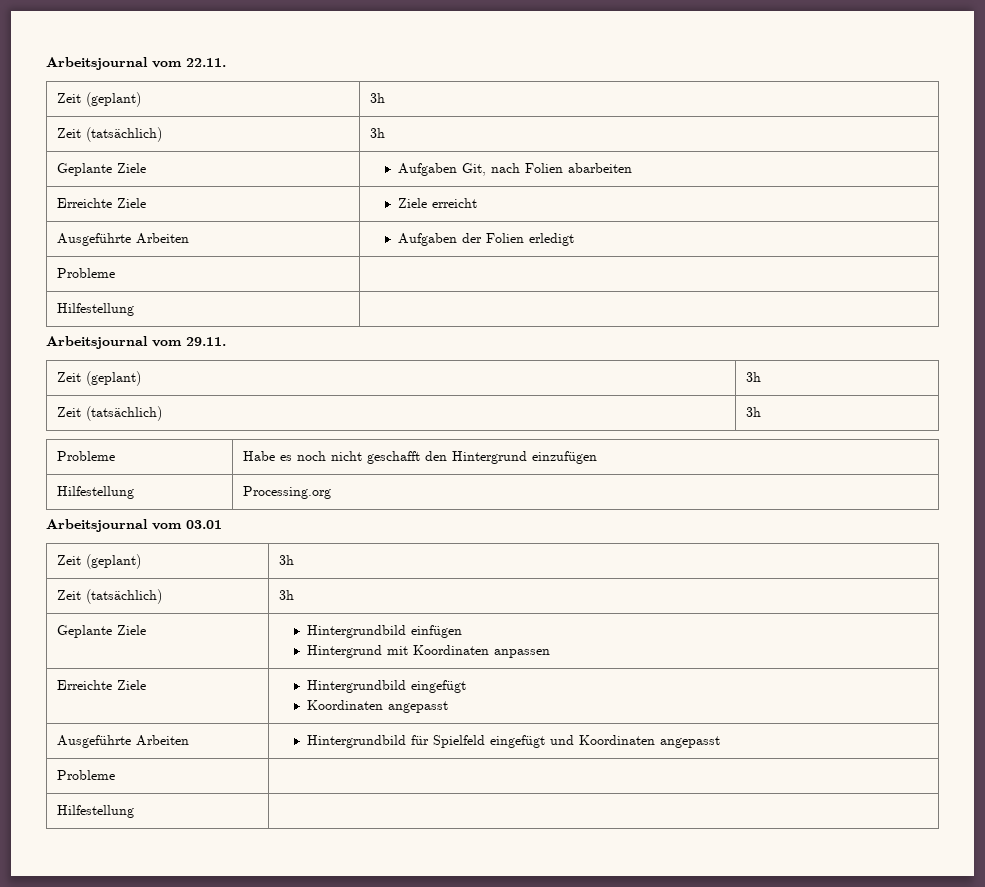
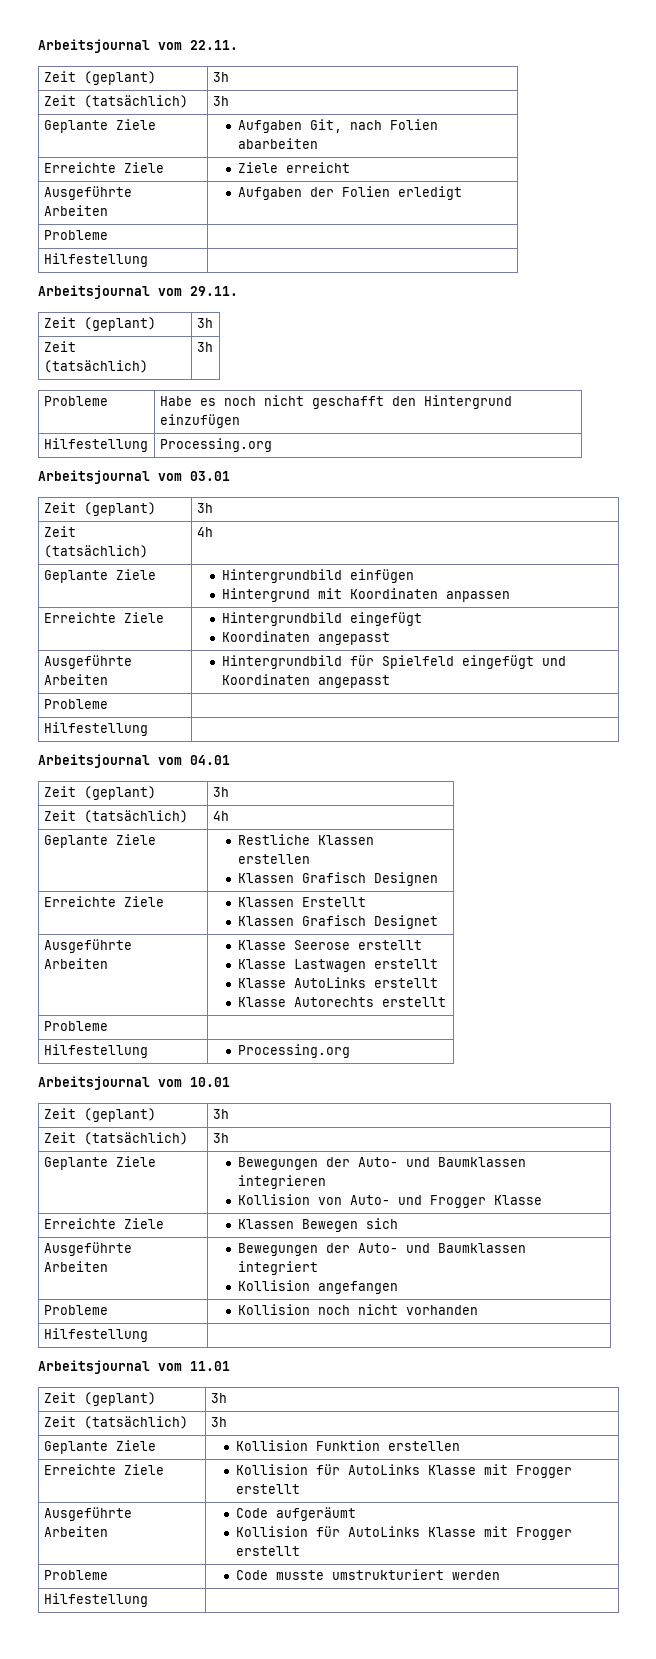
[278,590,294,600] 3h -> [196,527,213,537] 4h
(134, 811) none -> [38,754,230,768] [43,786,156,800] [212,787,229,797] [43,810,188,823] [212,811,229,821] [43,834,156,848] [237,834,374,845] [237,854,310,864] [237,872,438,886] [43,896,164,907] [237,897,366,907] [237,915,438,929] [43,939,132,953] [43,958,108,969] [237,940,422,950] [237,959,438,972] [237,977,438,988] [237,997,446,1007] [43,1021,108,1031] [43,1044,148,1058] [237,1044,350,1058] [38,1076,230,1090] [43,1108,156,1122] [212,1109,229,1119] [43,1132,188,1145] [212,1133,229,1143] [43,1156,156,1170] [237,1157,526,1170] [237,1175,326,1189] [237,1194,542,1208] [43,1218,164,1229] [237,1218,398,1232] [43,1242,132,1256] [43,1261,108,1272] [237,1243,526,1256] [237,1261,318,1275] [237,1280,398,1294] [43,1305,108,1315] [237,1304,478,1315] [43,1328,148,1342] [38,1360,230,1374] [43,1392,156,1406] [210,1393,227,1403] [43,1416,188,1429] [210,1417,227,1427] [43,1440,156,1454] [235,1440,460,1451] [43,1464,164,1475] [235,1464,572,1478] [235,1484,300,1494] [43,1507,132,1521] [43,1526,108,1537] [235,1507,356,1521] [235,1526,572,1540] [235,1546,300,1556] [43,1570,108,1580] [235,1569,500,1580] [43,1593,148,1607] // Arbeitsjournal vom 04.01 // Zeit (geplant) | 3h // Zeit (tatsächlich) | 4h // Geplante Ziele | Restliche Klassen erstellen // Klassen Grafisch Designen // Erreichte Ziele | Klassen Erstellt // Klassen Grafisch Designet // Ausgeführte Arbeiten | Klasse Seerose erstellt // Klasse Lastwagen erstellt // Klasse AutoLinks erstellt // Klasse Autorechts erstellt // Probleme | // Hilfestellung | Processing.org // Arbeitsjournal vom 10.01 // Zeit (geplant) | 3h // Zeit (tatsächlich) | 3h // Geplante Ziele | Bewegungen der Auto- und Baumklassen integrieren // Kollision von Auto- und Frogger Klasse // Erreichte Ziele | Klassen Bewegen sich // Ausgeführte Arbeiten | Bewegungen der Auto- und Baumklassen integriert // Kollision angefangen // Probleme | Kollision noch nicht vorhanden // Hilfestellung | // Arbeitsjournal vom 11.01 // Zeit (geplant) | 3h // Zeit (tatsächlich) | 3h // Geplante Ziele | Kollision Funktion erstellen // Erreichte Ziele | Kollision für AutoLinks Klasse mit Frogger erstellt // Ausgeführte Arbeiten | Code aufgeräumt // Kollision für AutoLinks Klasse mit Frogger erstellt // Probleme | Code musste umstrukturiert werden // Hilfestellung |

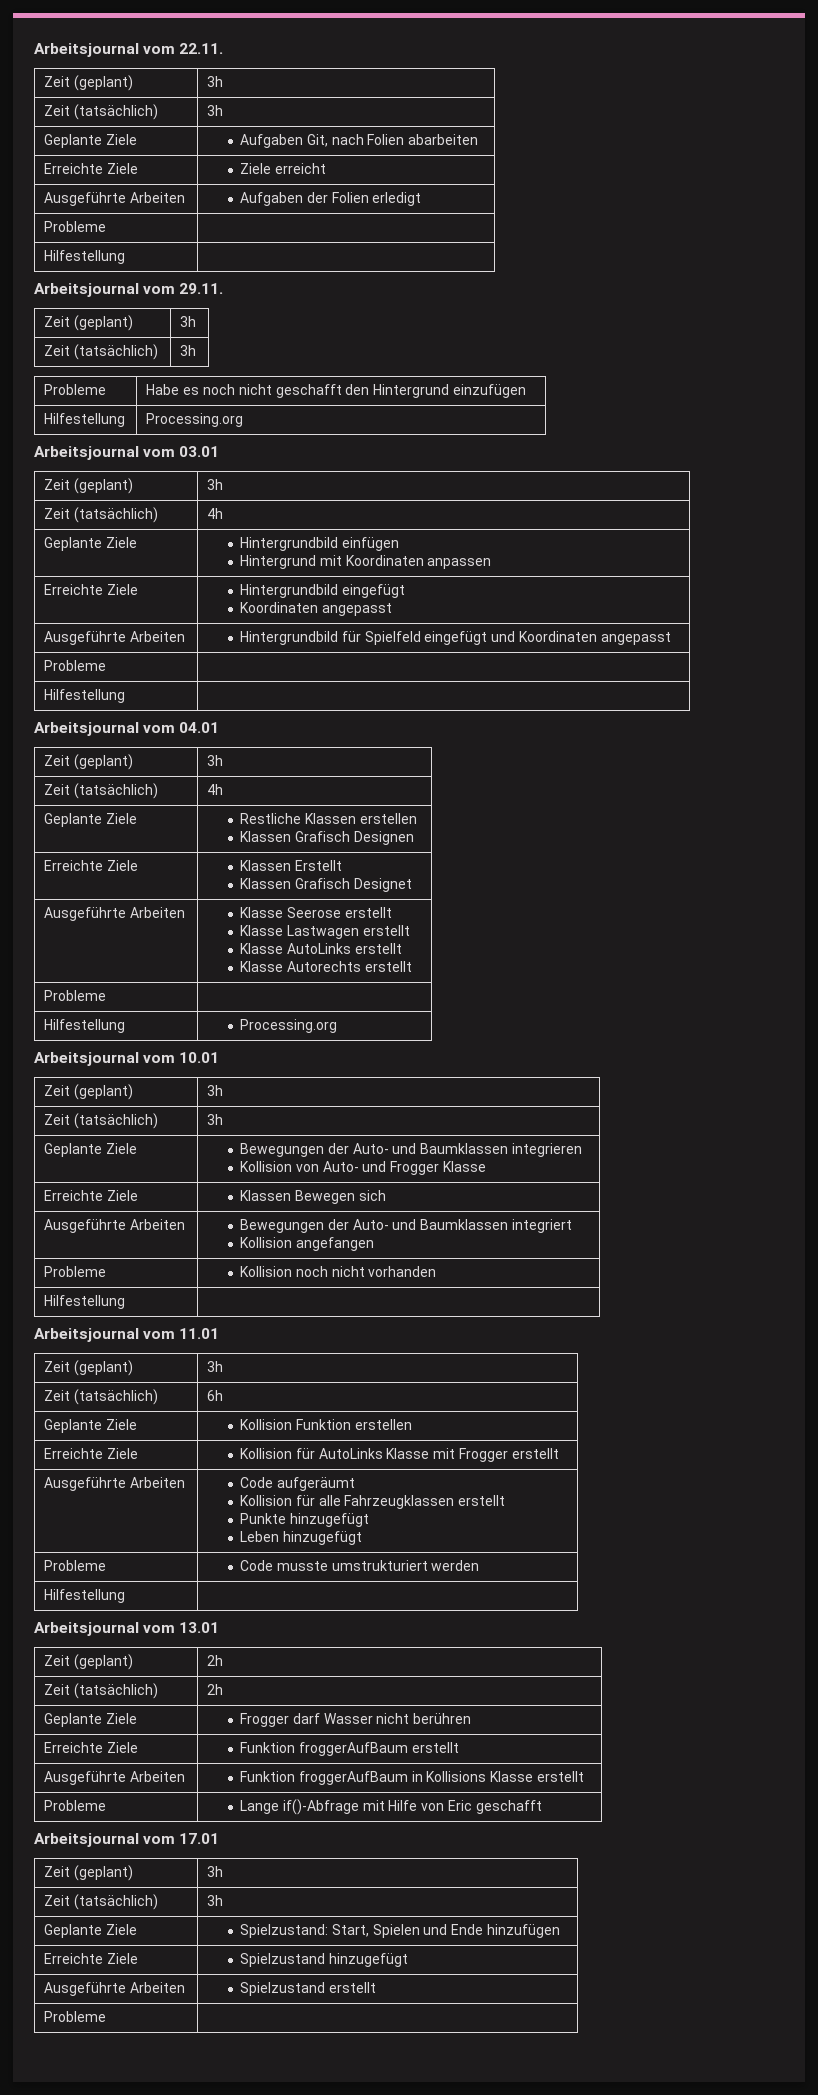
[210,1417,227,1427] 3h -> [207,1390,224,1401] 6h
[347,1526,572,1540] [235,1546,300,1556] AutoLinks Klasse mit Frogger erstellt -> [318,1495,506,1509] [240,1513,369,1527] [240,1531,362,1545] alle Fahrzeugklassen erstellt // Punkte hinzugefügt // Leben hinzugefügt
(148, 1600) none -> [34,1622,220,1636] [44,1654,134,1670] [207,1655,224,1666] [44,1683,159,1699] [207,1684,224,1695] [44,1713,138,1727] [240,1713,472,1727] [44,1742,139,1753] [240,1742,459,1756] [44,1771,186,1785] [240,1771,585,1785] [44,1800,107,1811] [240,1799,542,1815] [34,1833,220,1847] [44,1865,134,1881] [207,1866,224,1877] [44,1894,159,1910] [207,1895,224,1906] [44,1924,138,1938] [240,1924,561,1938] [44,1953,139,1964] [240,1953,408,1967] [44,1982,186,1996] [240,1982,376,1996] [44,2011,107,2022] // Arbeitsjournal vom 13.01 // Zeit (geplant) | 2h // Zeit (tatsächlich) | 2h // Geplante Ziele | Frogger darf Wasser nicht berühren // Erreichte Ziele | Funktion froggerAufBaum erstellt // Ausgeführte Arbeiten | Funktion froggerAufBaum in Kollisions Klasse erstellt // Probleme | Lange if()-Abfrage mit Hilfe von Eric geschafft // Arbeitsjournal vom 17.01 // Zeit (geplant) | 3h // Zeit (tatsächlich) | 3h // Geplante Ziele | Spielzustand: Start, Spielen und Ende hinzufügen // Erreichte Ziele | Spielzustand hinzugefügt // Ausgeführte Arbeiten | Spielzustand erstellt // Probleme |

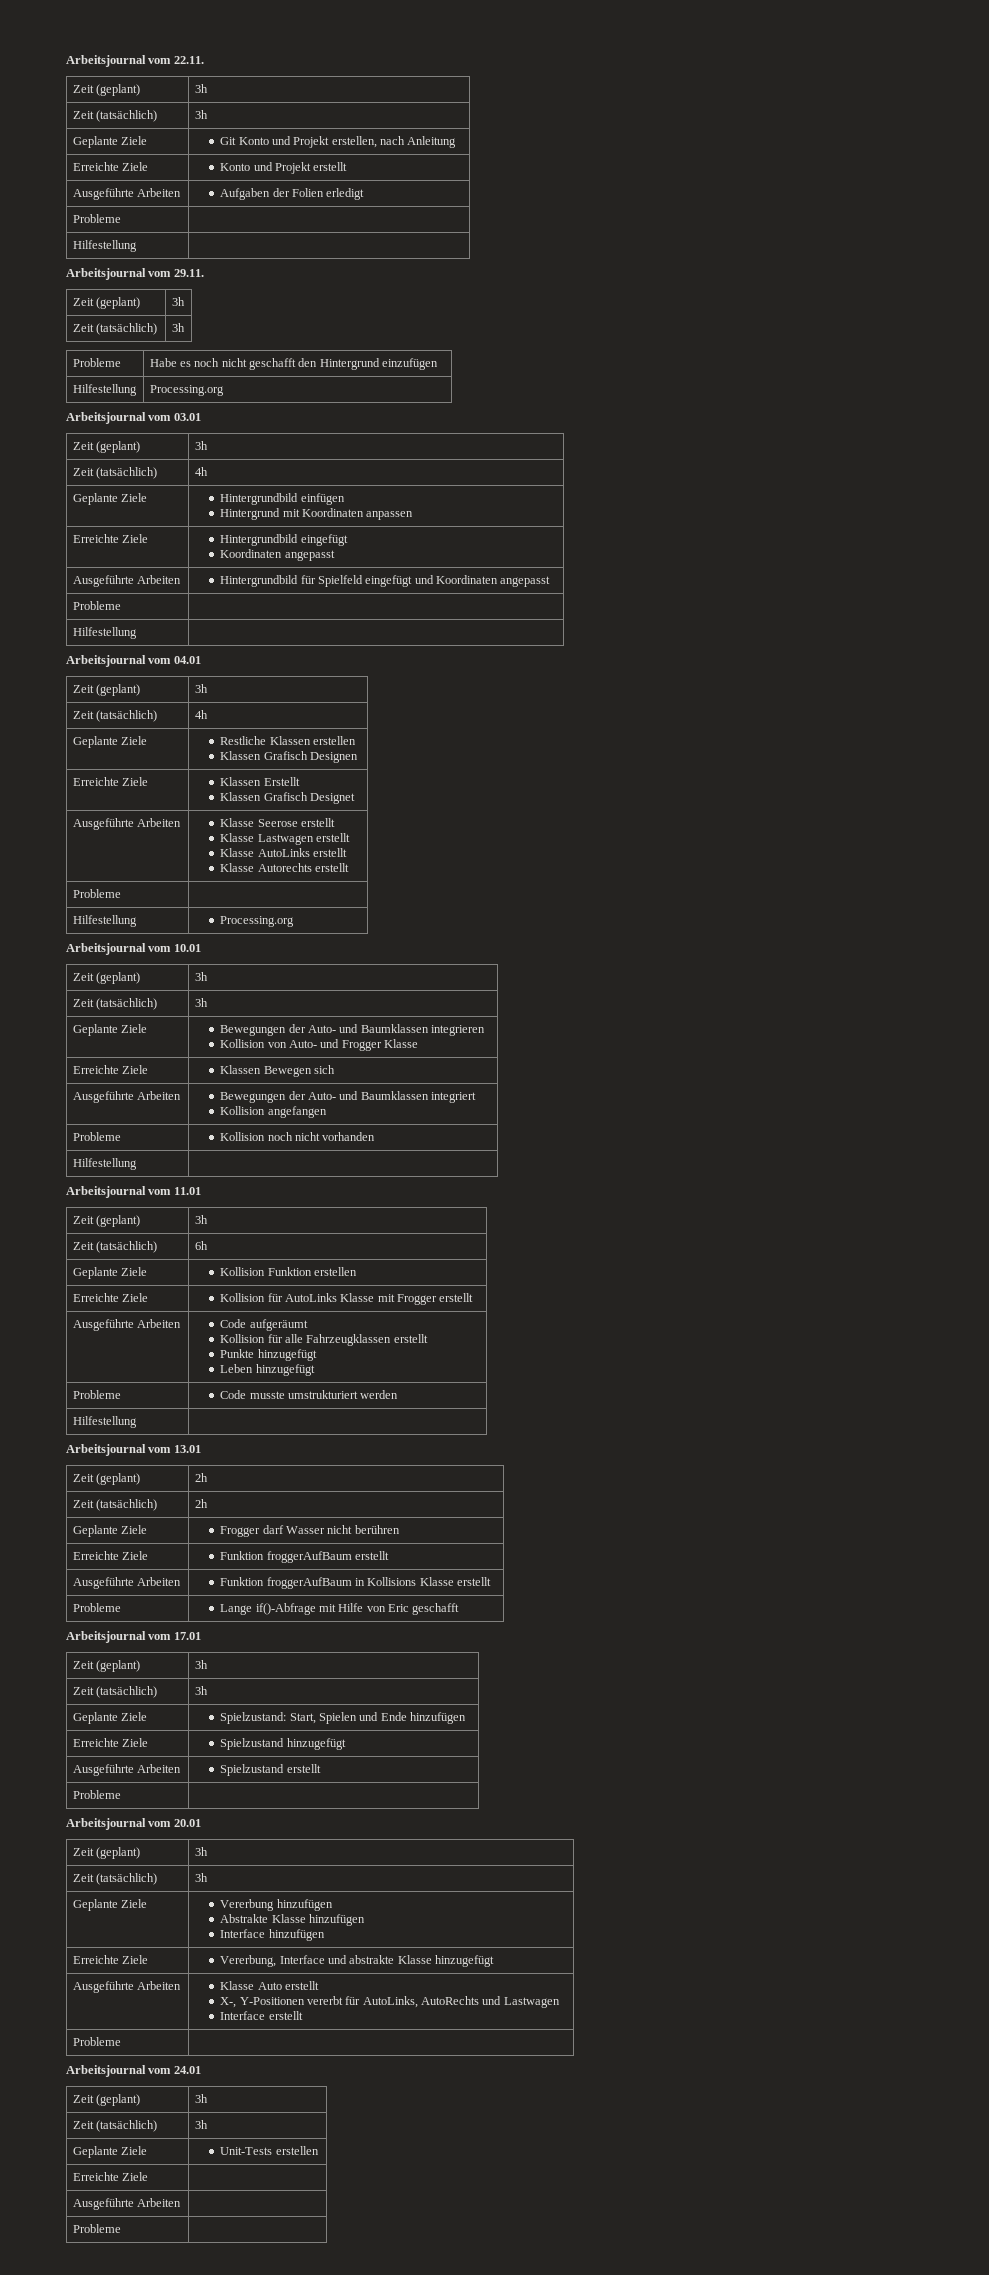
[240,134,479,148] [44,163,139,174] [240,163,326,174] Aufgaben Git, nach Folien abarbeiten // Erreichte Ziele | Ziele erreicht -> [220,136,457,148] [72,162,148,171] [220,162,348,174] Git Konto und Projekt erstellen, nach Anleitung // Erreichte Ziele | Konto und Projekt erstellt
(107, 2016) none -> [66,1818,201,1830] [72,1847,140,1859] [194,1847,208,1856] [72,1873,157,1885] [194,1873,208,1882] [72,1899,147,1911] [220,1899,333,1911] [220,1914,365,1926] [220,1929,325,1941] [72,1955,148,1964] [220,1955,495,1967] [72,1981,181,1993] [220,1981,319,1990] [220,1996,560,2008] [220,2011,303,2020] [72,2037,121,2046] [66,2065,201,2077] [72,2094,140,2106] [194,2094,208,2103] [72,2120,157,2132] [194,2120,208,2129] [72,2146,147,2158] [220,2146,319,2155] [72,2172,148,2181] [72,2198,181,2210] [72,2224,121,2233] // Arbeitsjournal vom 20.01 // Zeit (geplant) | 3h // Zeit (tatsächlich) | 3h // Geplante Ziele | Vererbung hinzufügen // Abstrakte Klasse hinzufügen // Interface hinzufügen // Erreichte Ziele | Vererbung, Interface und abstrakte Klasse hinzugefügt // Ausgeführte Arbeiten | Klasse Auto erstellt // X-, Y-Positionen vererbt für AutoLinks, AutoRechts und Lastwagen // Interface erstellt // Probleme | // Arbeitsjournal vom 24.01 // Zeit (geplant) | 3h // Zeit (tatsächlich) | 3h // Geplante Ziele | Unit-Tests erstellen // Erreichte Ziele | // Ausgeführte Arbeiten | // Probleme |

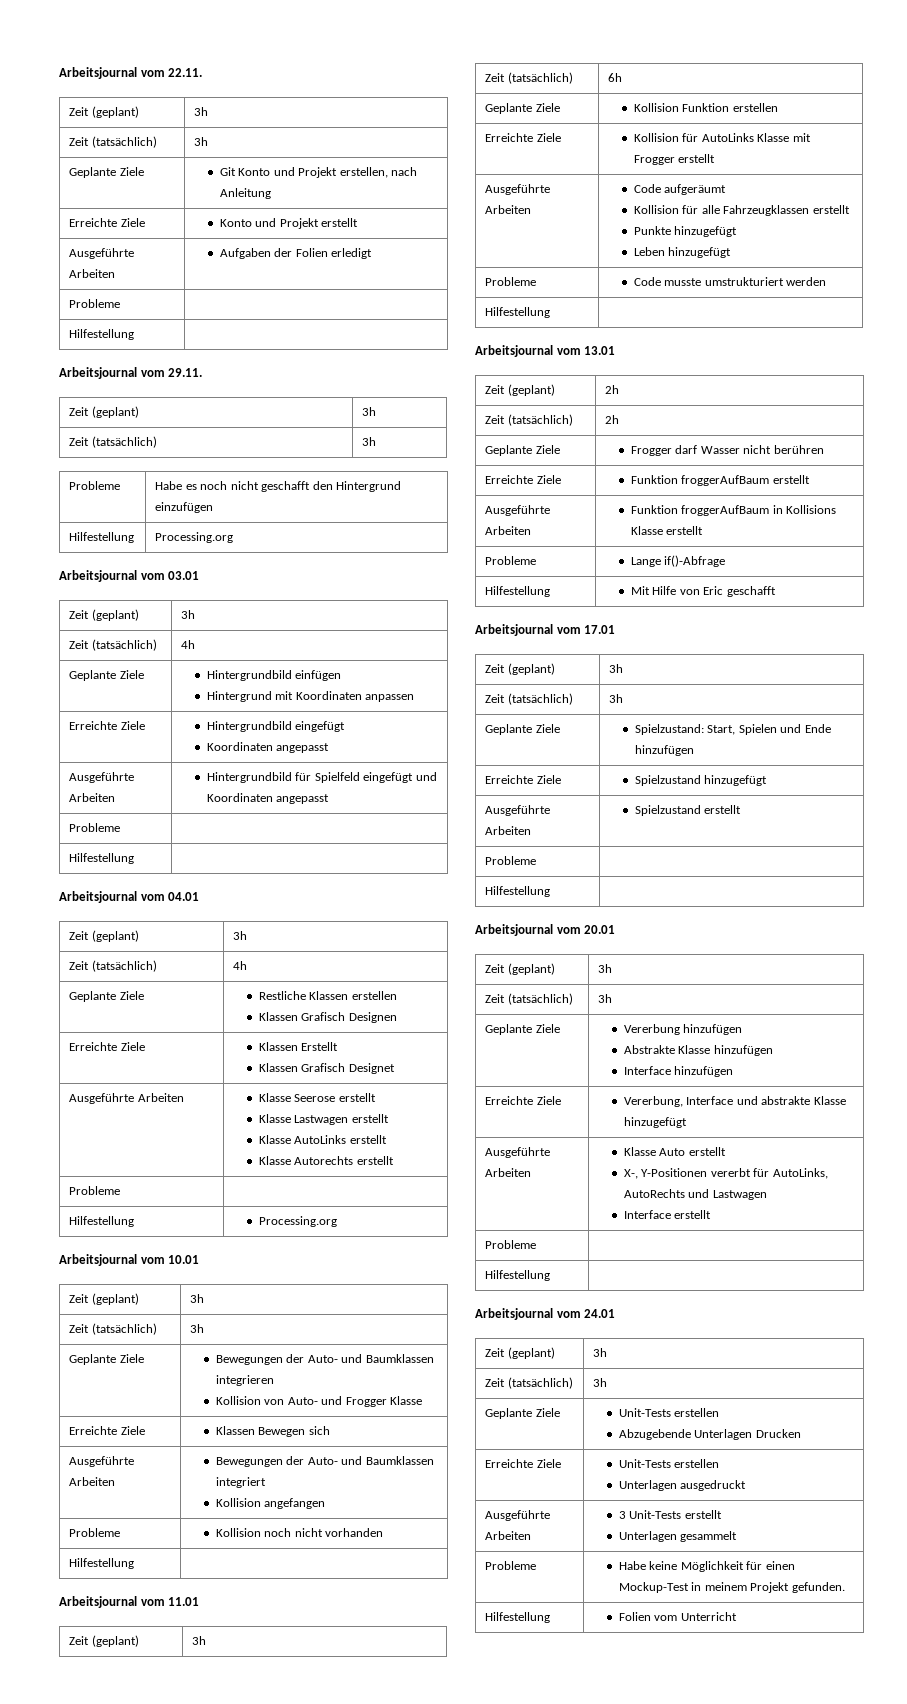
[318,1604,336,1612] mit -> [485,586,551,597] [630,586,650,595] // Hilfestellung | Mit
(121, 1794) none -> [485,886,551,897] // Hilfestellung |
(121, 2041) none -> [485,1270,551,1281] // Hilfestellung |
[72,2172,148,2181] [72,2198,181,2210] [72,2224,121,2233] // Erreichte Ziele | // Ausgeführte Arbeiten | // Probleme | -> [618,1429,801,1440] [485,1459,561,1468] [618,1459,720,1468] [618,1480,747,1491] [485,1510,551,1521] [485,1531,532,1540] [618,1510,722,1519] [618,1531,738,1542] [485,1561,537,1570] [618,1561,795,1572] [618,1582,845,1593] [485,1612,551,1623] [618,1612,737,1621] // Abzugebende Unterlagen Drucken // Erreichte Ziele | Unit-Tests erstellen // Unterlagen ausgedruckt // Ausgeführte Arbeiten | 3 Unit-Tests erstellt // Unterlagen gesammelt // Probleme | Habe keine Möglichkeit für einen Mockup-Test in meinem Projekt gefunden. // Hilfestellung | Folien vom Unterricht

